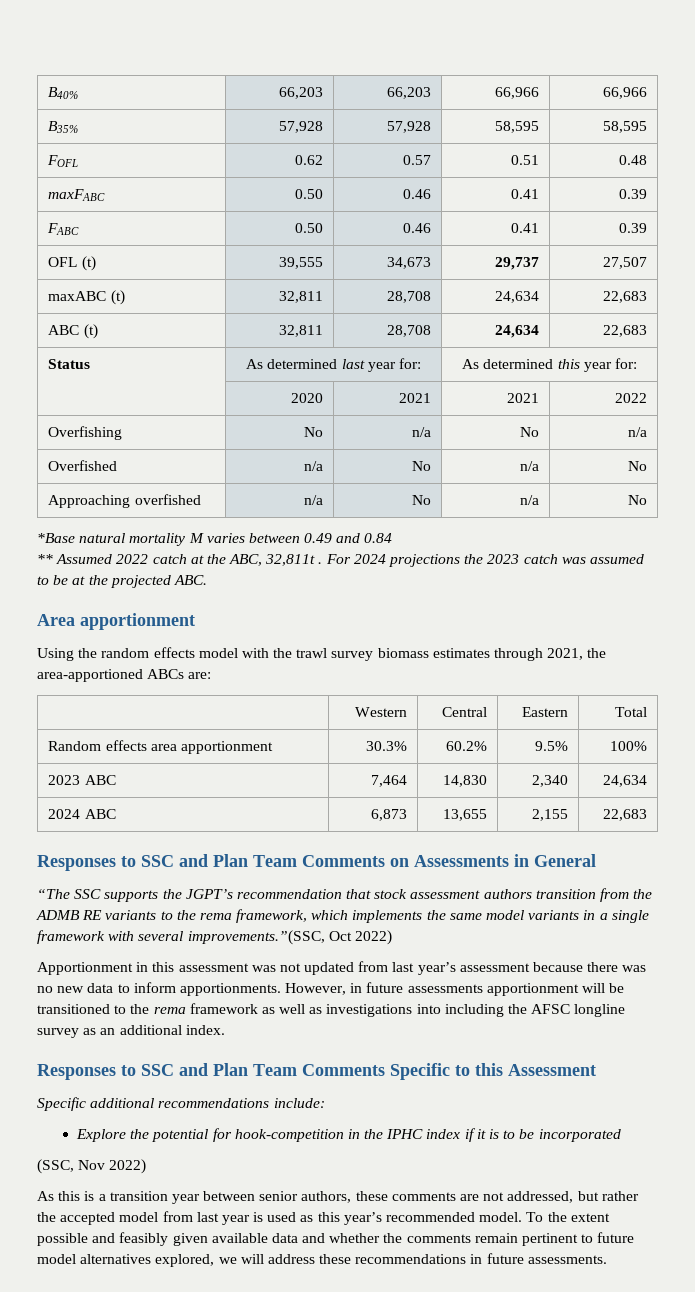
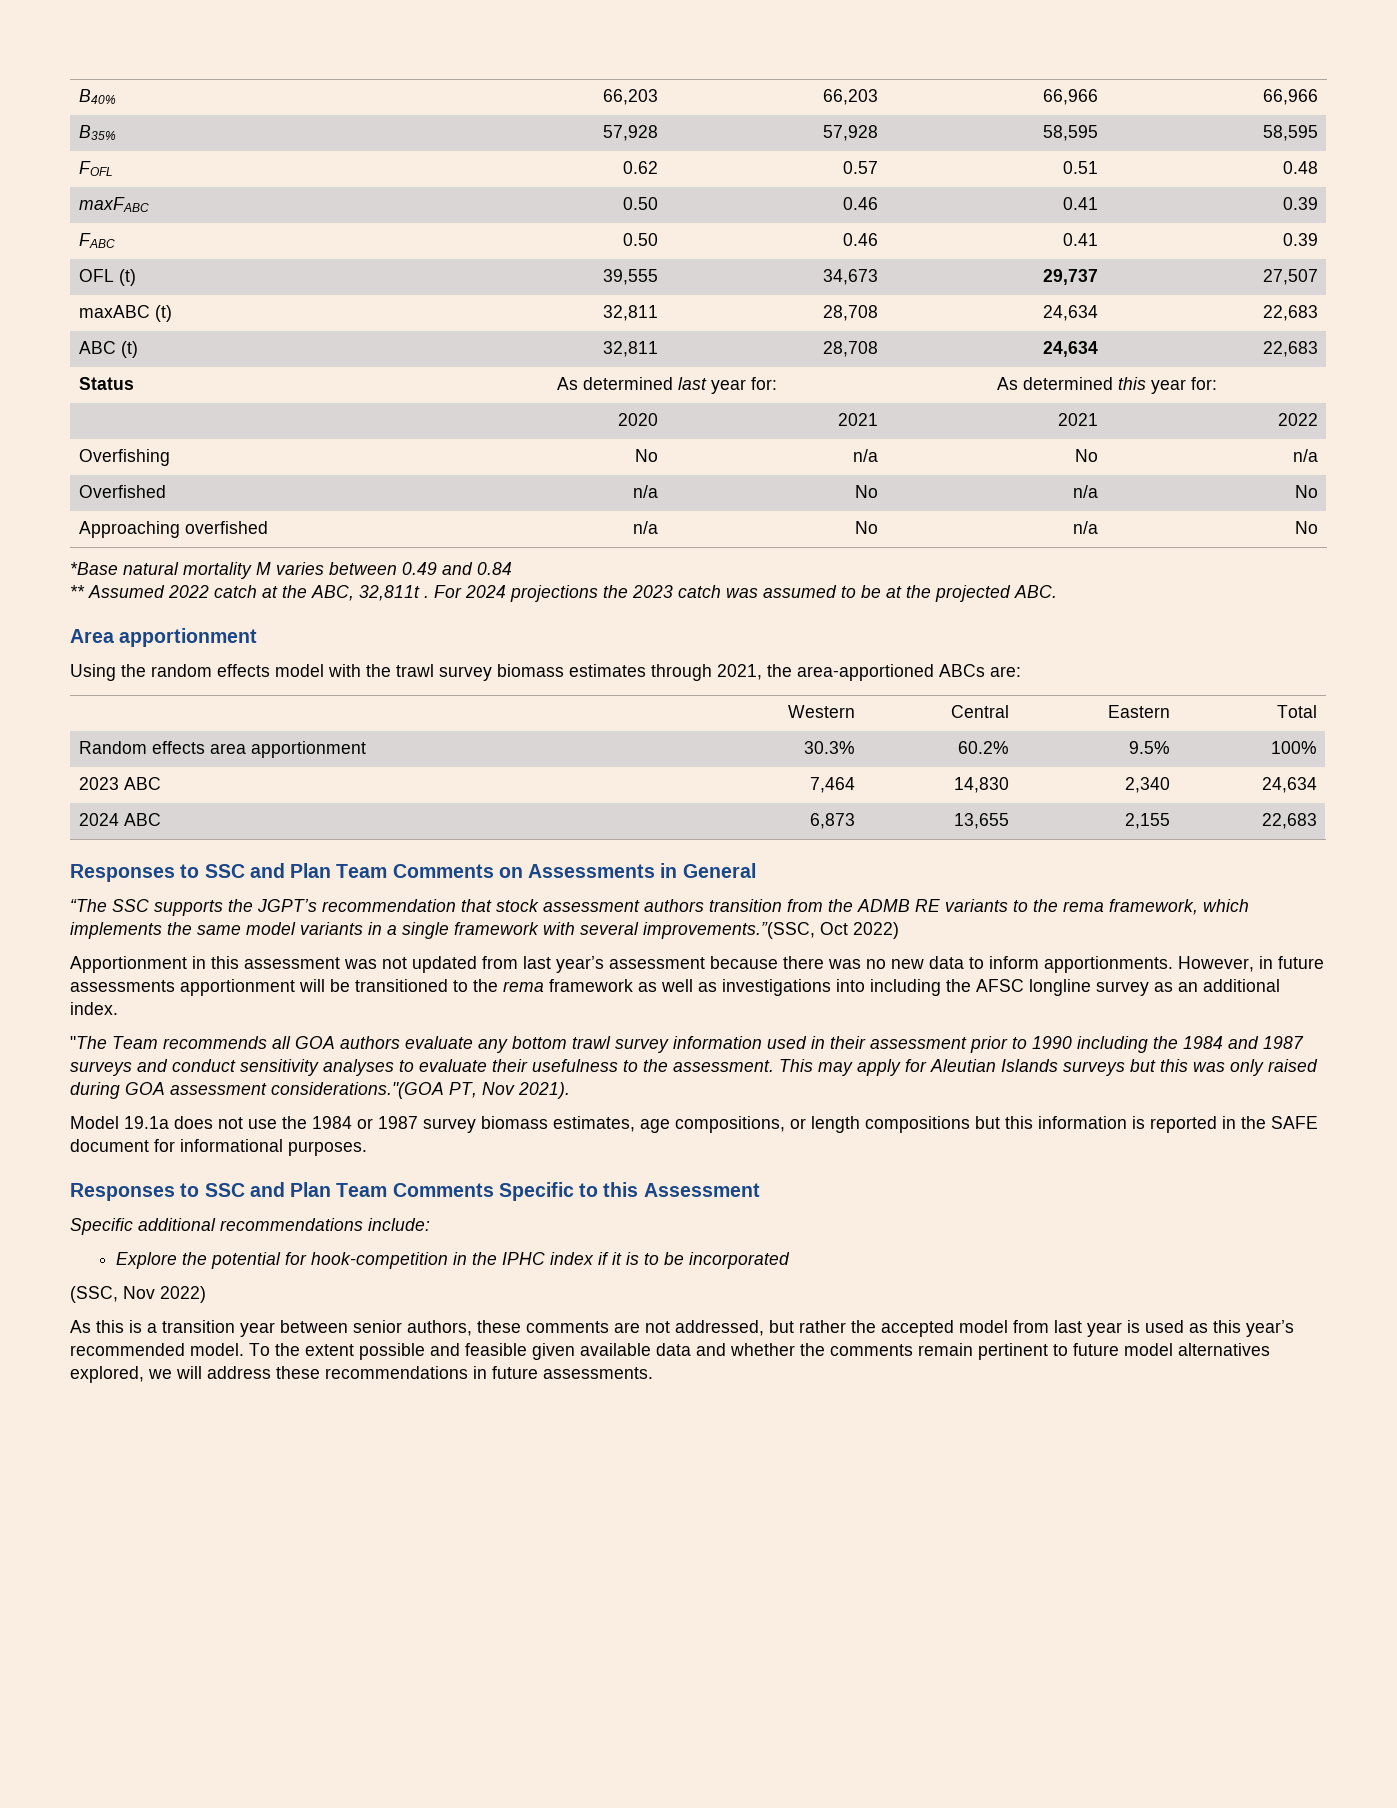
(225, 1030) none -> [70,1036,1304,1053] [70,1059,1318,1076] [70,1082,570,1099] [70,1116,1318,1133] [70,1139,367,1156] // "The Team recommends all GOA authors evaluate any bottom trawl survey information used in their assessment prior to 1990 including the 1984 and 1987 surveys and conduct sensitivity analyses to evaluate their usefulness to the assessment. This may apply for Aleutian Islands surveys but this was only raised during GOA assessment considerations."(GOA PT, Nov 2021). // Model 19.1a does not use the 1984 or 1987 survey biomass estimates, age compositions, or length compositions but this information is reported in the SAFE document for informational purposes.
[119,1232,169,1246] feasibly -> [465,1343,527,1356] feasible

